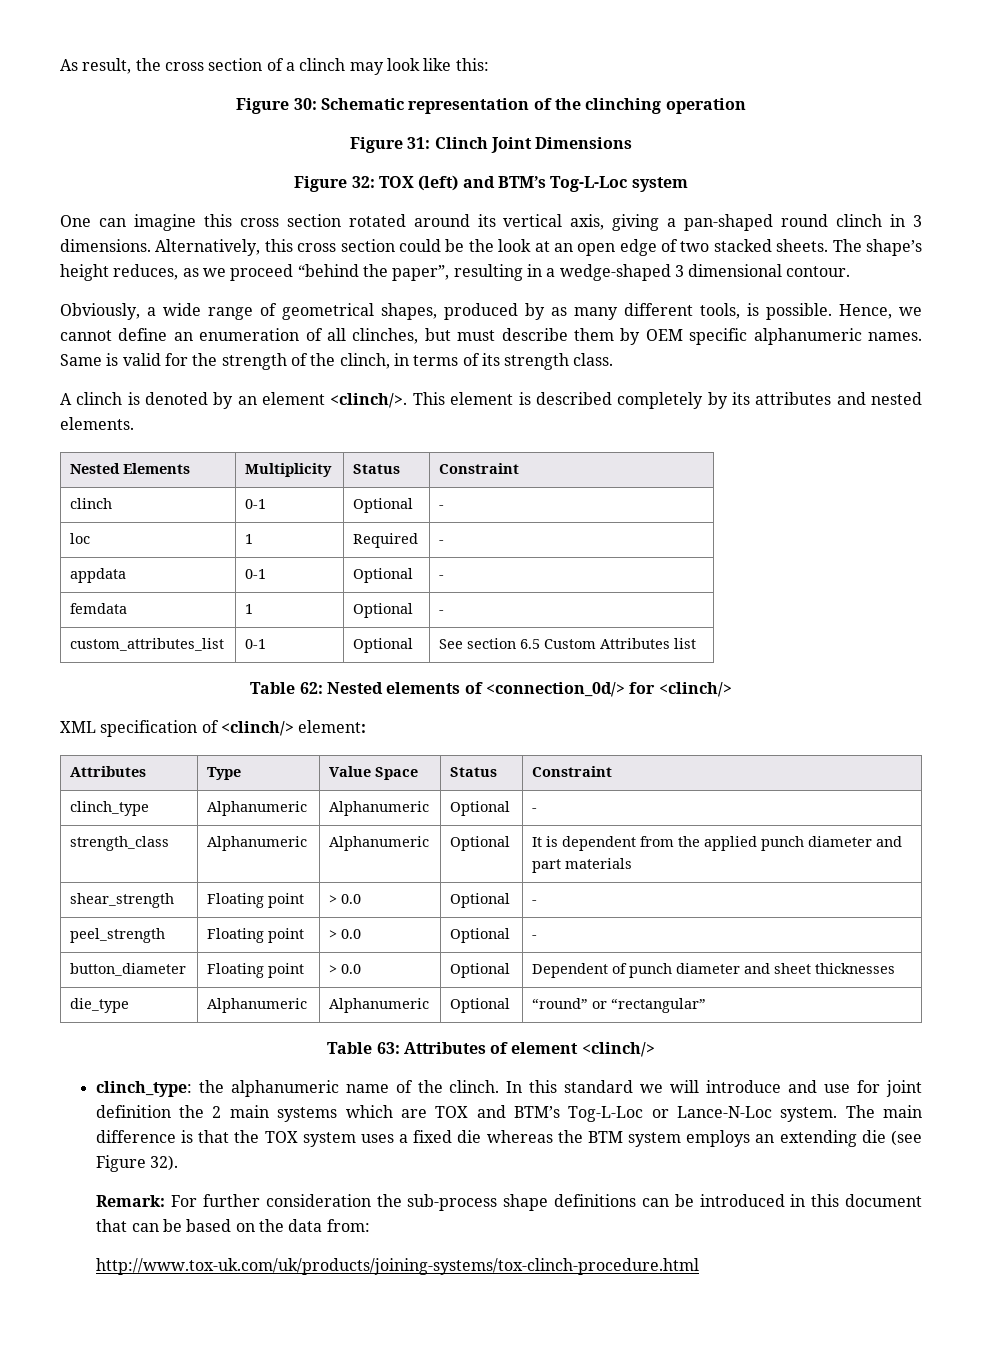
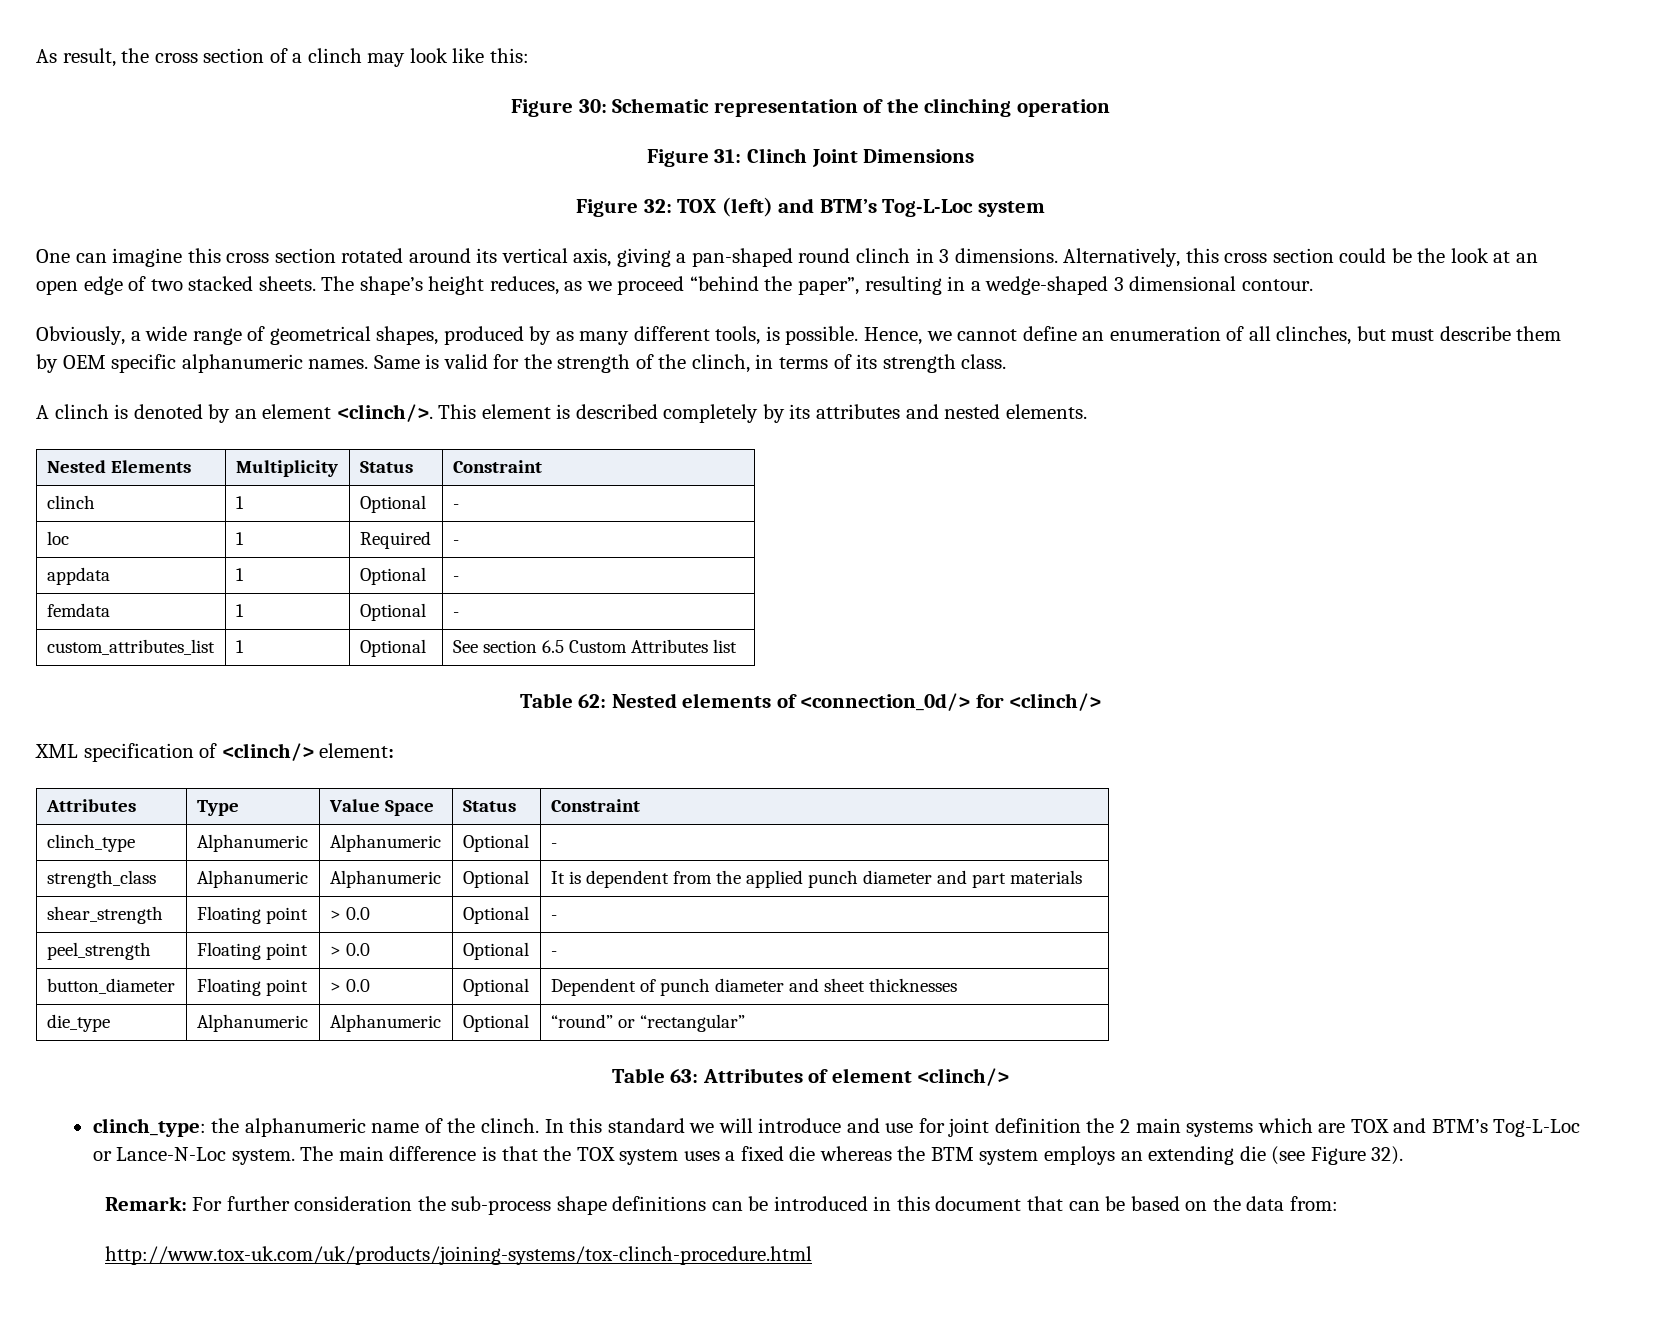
[245,499,267,509] 0-1 -> [235,496,244,509] 1
[245,569,267,579] 0-1 -> [235,568,244,581] 1
[245,639,267,649] 0-1 -> [235,640,244,653] 1

